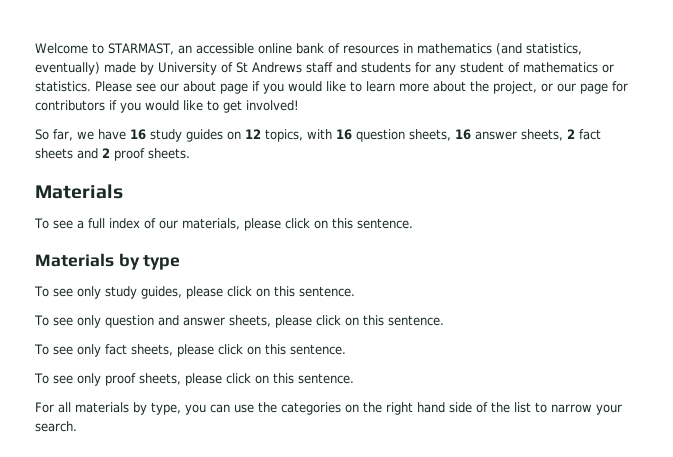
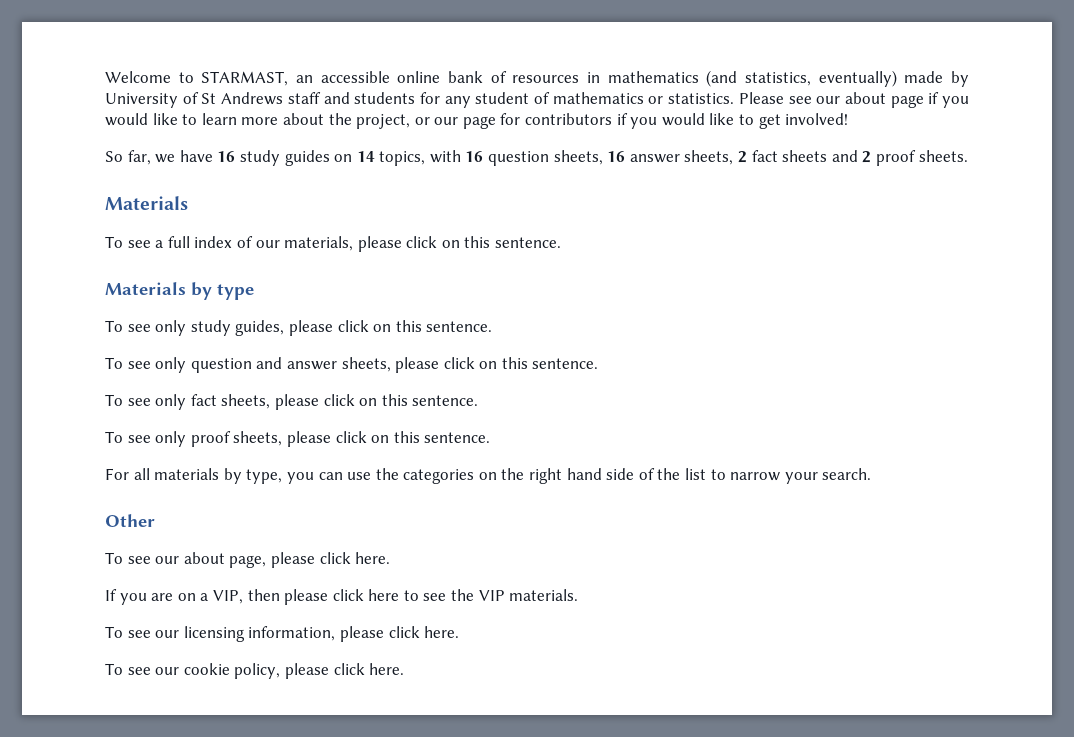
[245,129,261,139] 12 -> [356,151,375,162] 14
(77, 426) none -> [105,514,155,527] [105,552,391,568] [105,589,579,605] [105,626,460,642] [105,663,405,679] // Other // To see our about page, please click here. // If you are on a VIP, then please click here to see the VIP materials. // To see our licensing information, please click here. // To see our cookie policy, please click here.

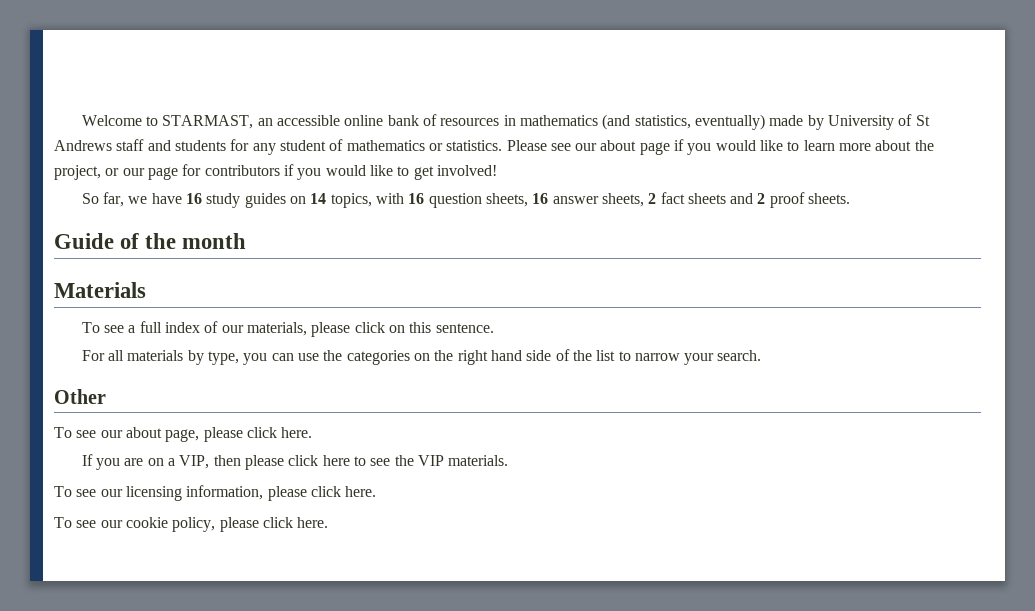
(968, 156) none -> [54,233,247,249] // Guide of the month
[105,282,254,300] [105,320,493,336] [105,357,599,373] [105,394,479,410] [105,431,491,447] // Materials by type // To see only study guides, please click on this sentence. // To see only question and answer sheets, please click on this sentence. // To see only fact sheets, please click on this sentence. // To see only proof sheets, please click on this sentence. -> (494, 328) none

